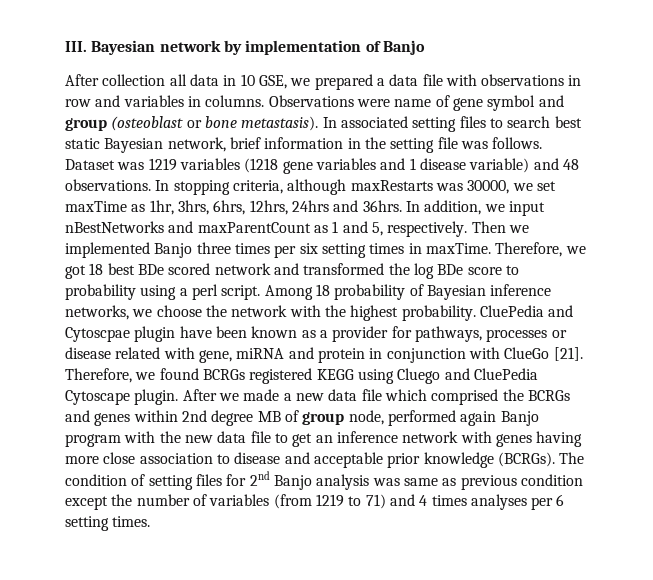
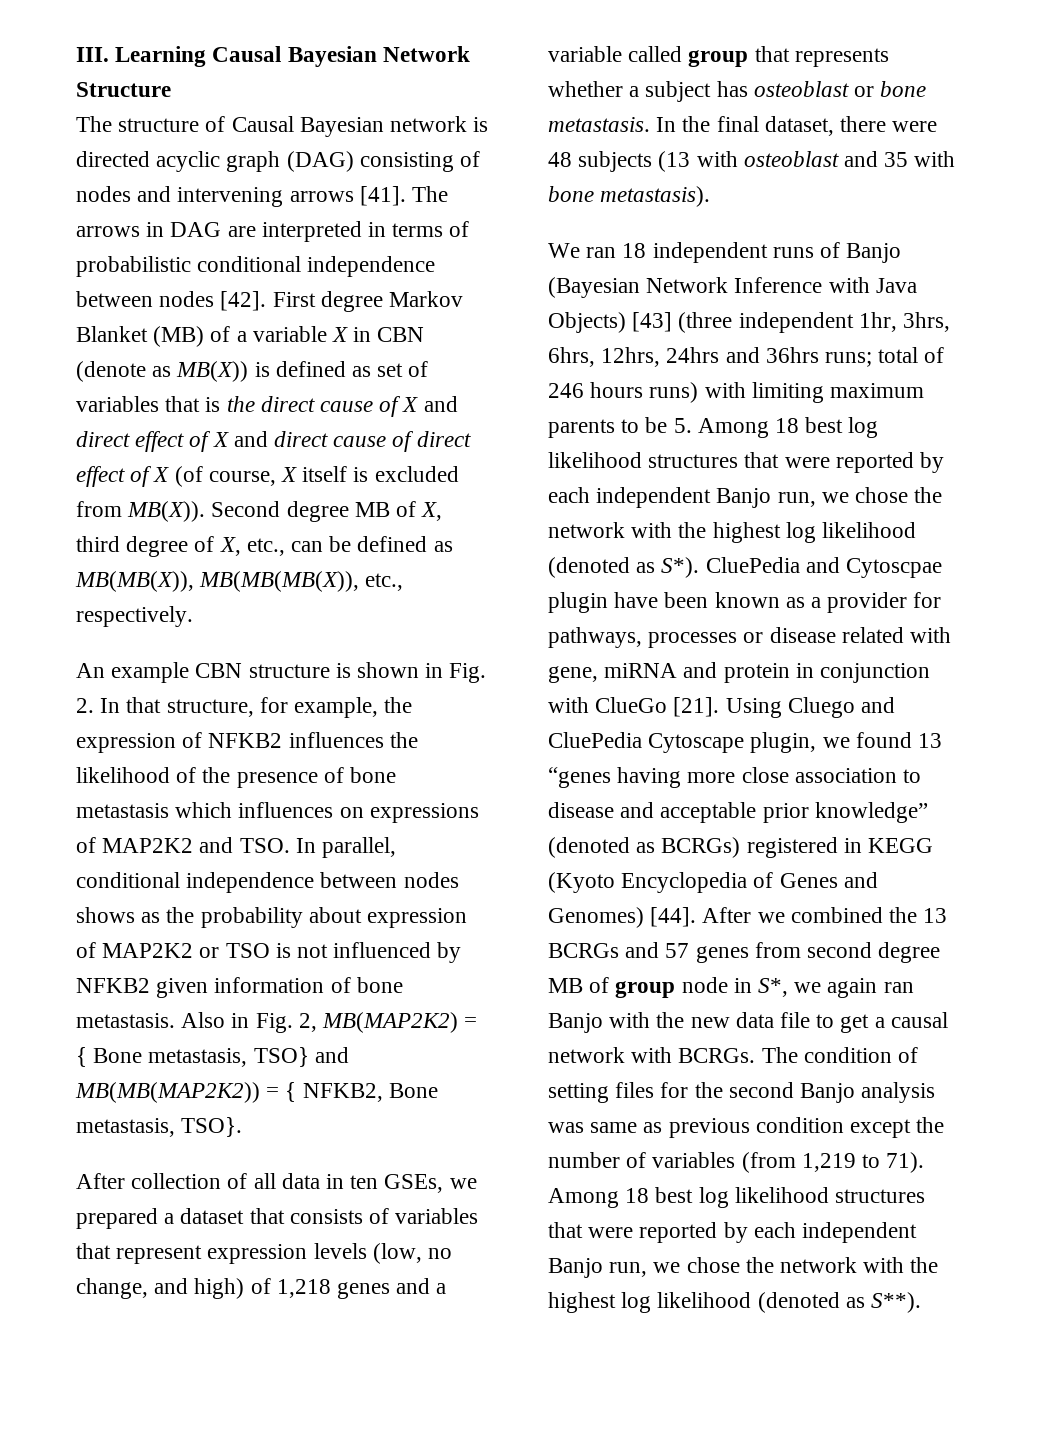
[91,40,425,55] Bayesian network by implementation of Banjo -> [115,46,470,67] [76,82,171,97] [76,116,489,137] [76,151,481,172] [76,186,449,207] [76,221,470,242] [76,256,436,277] [76,291,464,312] [76,326,425,347] [76,361,429,382] [76,396,458,417] [76,431,471,452] [76,466,459,487] [76,501,443,522] [76,536,453,557] [75,571,404,592] [76,606,193,627] [76,662,487,683] [76,697,413,718] [76,732,418,753] [76,767,397,788] [76,802,479,823] [76,837,397,858] [76,872,459,893] [76,907,468,928] [76,942,462,963] [76,977,403,998] [76,1012,478,1033] [76,1047,349,1067] [75,1082,438,1103] [76,1117,243,1137] Learning Causal Bayesian Network Structure // The structure of Causal Bayesian network is directed acyclic graph (DAG) consisting of nodes and intervening arrows [41]. The arrows in DAG are interpreted in terms of probabilistic conditional independence between nodes [42]. First degree Markov Blanket (MB) of a variable X in CBN (denote as MB(X)) is defined as set of variables that is the direct cause of X and direct effect of X and direct cause of direct effect of X (of course, X itself is excluded from MB(X)). Second degree MB of X, third degree of X, etc., can be defined as MB(MB(X)), MB(MB(MB(X)), etc., respectively. // An example CBN structure is shown in Fig. 2. In that structure, for example, the expression of NFKB2 influences the likelihood of the presence of bone metastasis which influences on expressions of MAP2K2 and TSO. In parallel, conditional independence between nodes shows as the probability about expression of MAP2K2 or TSO is not influenced by NFKB2 given information of bone metastasis. Also in Fig. 2, MB(MAP2K2) = { Bone metastasis, TSO} and MB(MB(MAP2K2)) = { NFKB2, Bone metastasis, TSO}.
(166, 80) none -> [227,1173,248,1189] of
[240,74,287,89] 10 GSE, -> [350,1174,444,1193] ten GSEs,
[389,74,582,86] [65,95,564,111] [65,116,582,132] [65,137,543,153] [65,158,579,174] [65,179,556,195] [65,201,146,212] data file with observations in row and variables in columns. Observations were name of gene symbol and group (osteoblast or bone metastasis). In associated setting files to search best static Bayesian network, brief information in the setting file was follows. Dataset was 1219 variables (1218 gene variables and 1 disease variable) and 48 observations. In stopping criteria, although maxRestarts was 30000, we set maxTime as -> [180,1208,479,1224] [76,1243,453,1264] [76,1278,447,1299] [548,46,889,67] [548,81,927,102] [548,116,938,136] [548,151,956,172] [548,186,711,207] [548,242,902,263] [548,277,917,298] [548,312,854,333] dataset that consists of variables that represent expression levels (low, no change, and high) of 1,218 genes and a variable called group that represents whether a subject has osteoblast or bone metastasis. In the final dataset, there were 48 subjects (13 with osteoblast and 35 with bone metastasis). // We ran 18 independent runs of Banjo (Bayesian Network Inference with Java Objects) [43] (three independent
[362,200,545,216] [65,221,529,237] [65,242,586,258] [65,263,519,279] [65,284,552,300] [65,305,476,321] 36hrs. In addition, we input nBestNetworks and maxParentCount as 1 and 5, respectively. Then we implemented Banjo three times per six setting times in maxTime. Therefore, we got 18 best BDe scored network and transformed the log BDe score to probability using a perl script. Among 18 probability of Bayesian inference networks, we choose the network with the highest probability. -> [765,347,945,367] [548,382,925,403] [548,417,879,438] [548,452,945,473] [548,487,943,508] [548,522,917,543] [548,557,700,578] 36hrs runs; total of 246 hours runs) with limiting maximum parents to be 5. Among 18 best log likelihood structures that were reported by each independent Banjo run, we chose the network with the highest log likelihood (denoted as S*).
[65,368,538,384] [65,389,570,405] [65,410,539,426] [65,431,532,447] Therefore, we found BCRGs registered KEGG using Cluego and CluePedia Cytoscape plugin. After we made a new data file which comprised the BCRGs and genes within 2nd degree MB of group node, performed again Banjo program with the new data file to get an inference network with genes -> [725,697,896,718] [548,732,943,753] [548,767,611,788] Using Cluego and CluePedia Cytoscape plugin, we found 13 “genes
[423,452,555,468] knowledge (BCRGs). -> [814,802,928,823] [548,837,934,858] [548,872,878,893] [548,907,948,928] [548,942,941,963] [548,977,914,998] [548,1012,948,1033] [548,1047,756,1063] knowledge” (denoted as BCRGs) registered in KEGG (Kyoto Encyclopedia of Genes and Genomes) [44]. After we combined the 13 BCRGs and 57 genes from second degree MB of group node in S*, we again ran Banjo with the new data file to get a causal network with BCRGs.
[249,471,270,486] 2nd -> [694,1082,794,1098] the second
[315,494,565,510] [65,516,151,531] 1219 to 71) and 4 times analyses per 6 setting times. -> [801,1152,925,1173] [548,1187,926,1208] [548,1222,918,1243] [548,1257,939,1278] [548,1292,922,1313] 1,219 to 71). Among 18 best log likelihood structures that were reported by each independent Banjo run, we chose the network with the highest log likelihood (denoted as S**).

